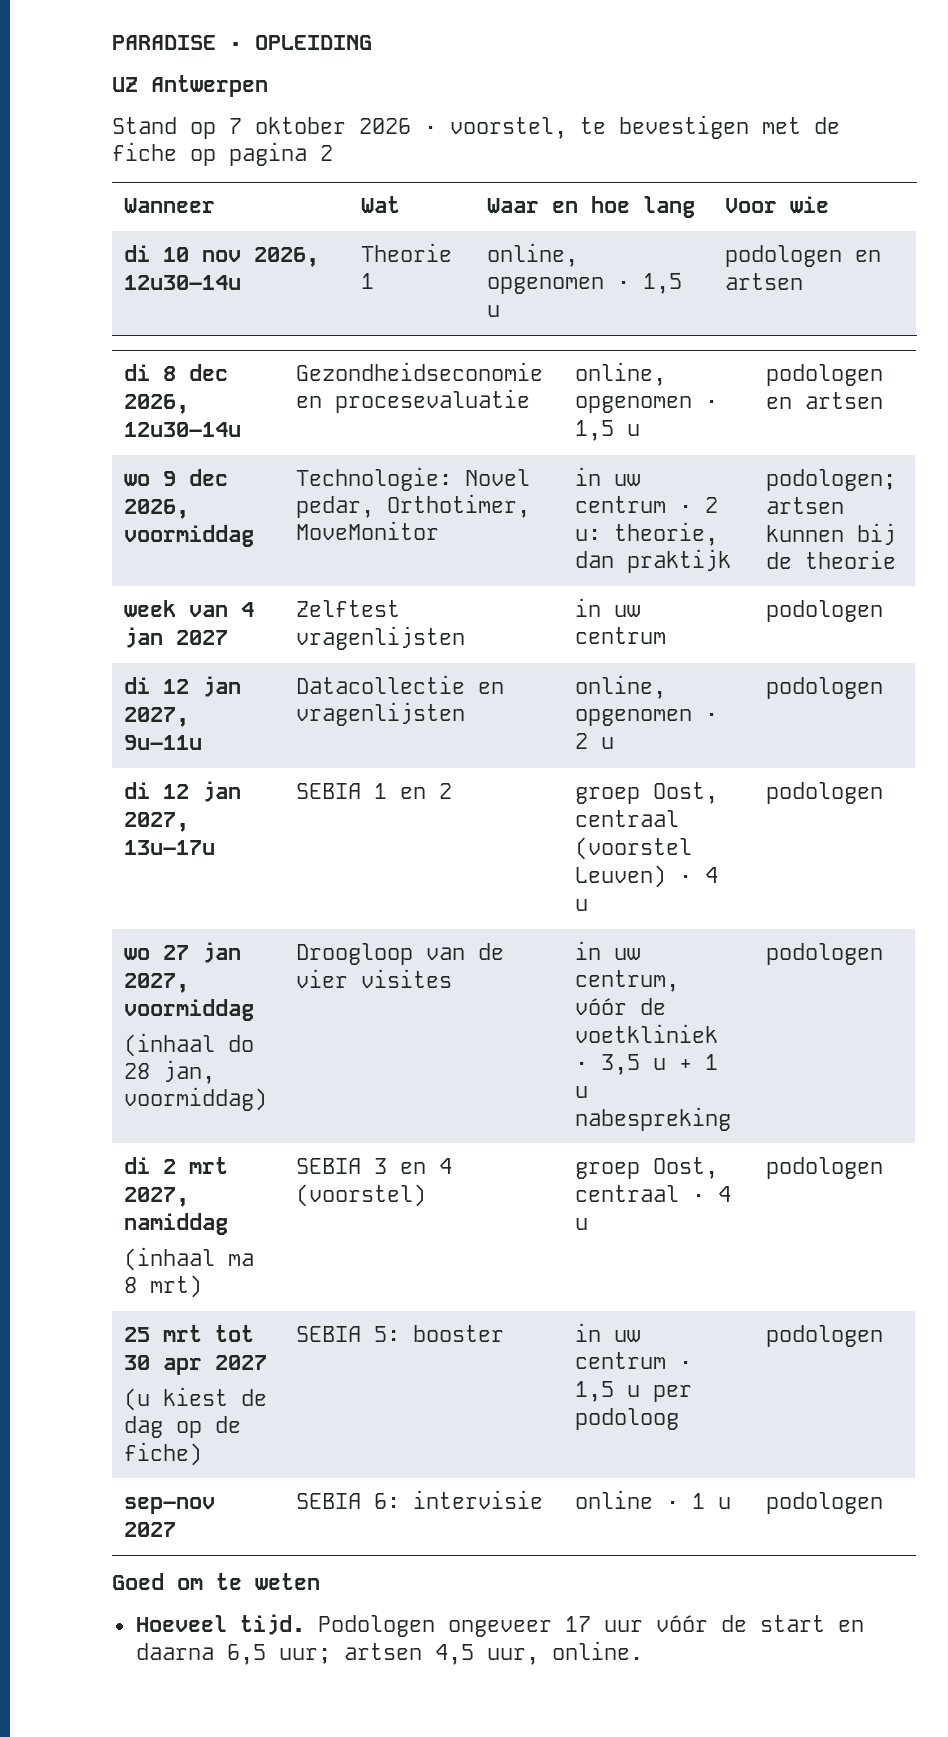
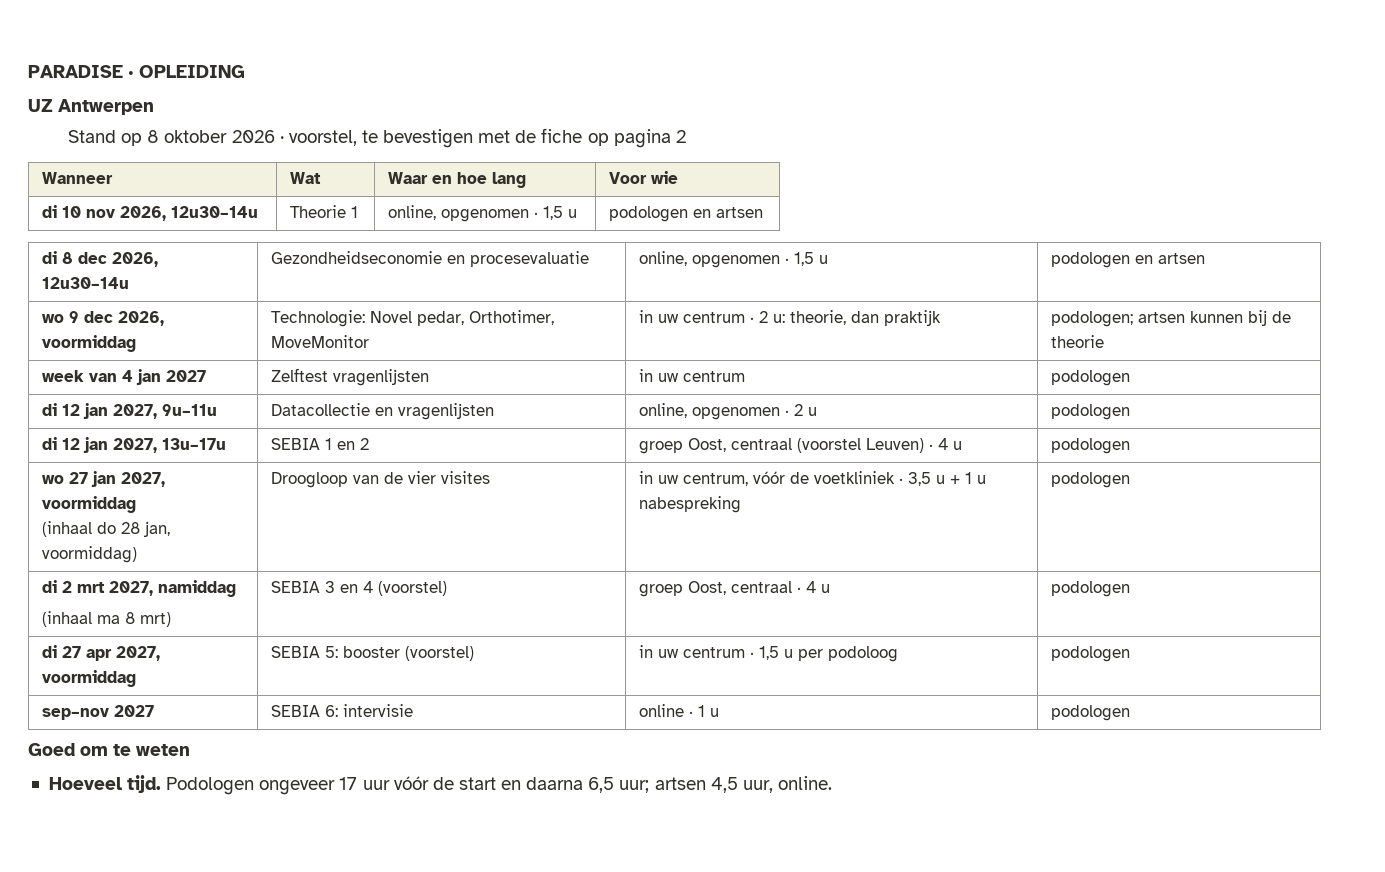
[229,118,242,134] 7 -> [147,130,160,143] 8
[124,1325,255,1342] [124,1355,268,1375] [124,1387,268,1411] [124,1416,242,1438] [124,1442,203,1466] 25 mrt tot 30 apr 2027 // (u kiest de dag op de fiche) -> [41,645,160,661] [41,670,136,687] di 27 apr 2027, voormiddag
(505, 1333) none -> [404,646,474,661] (voorstel)

